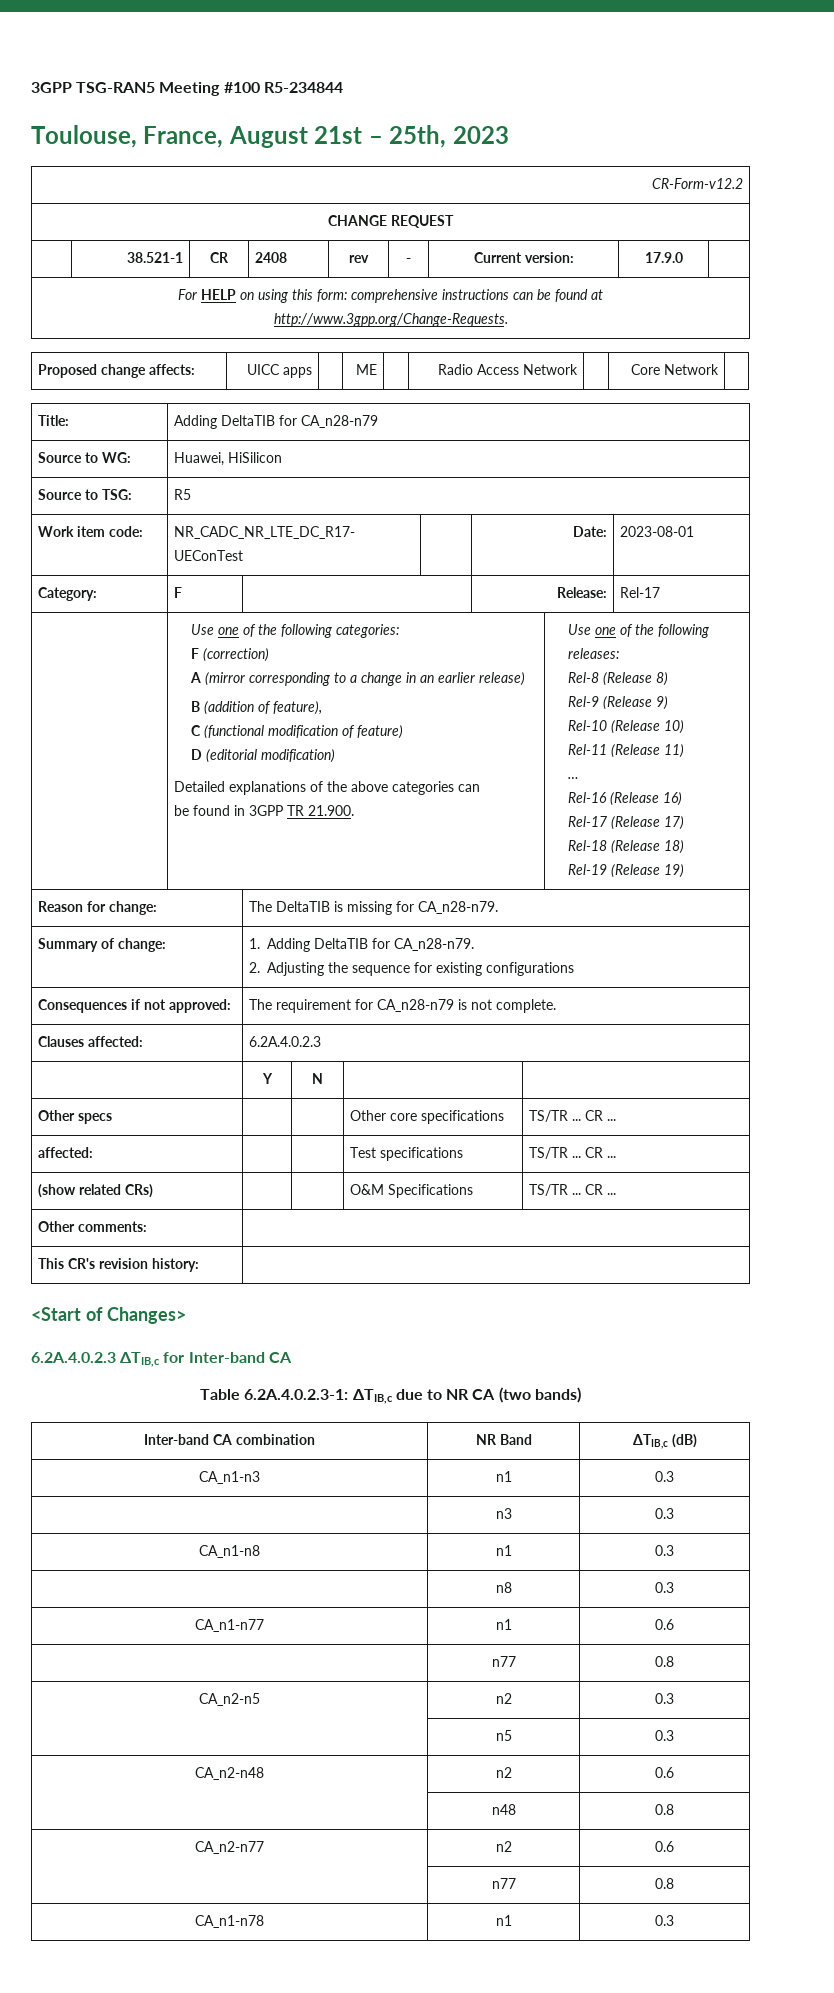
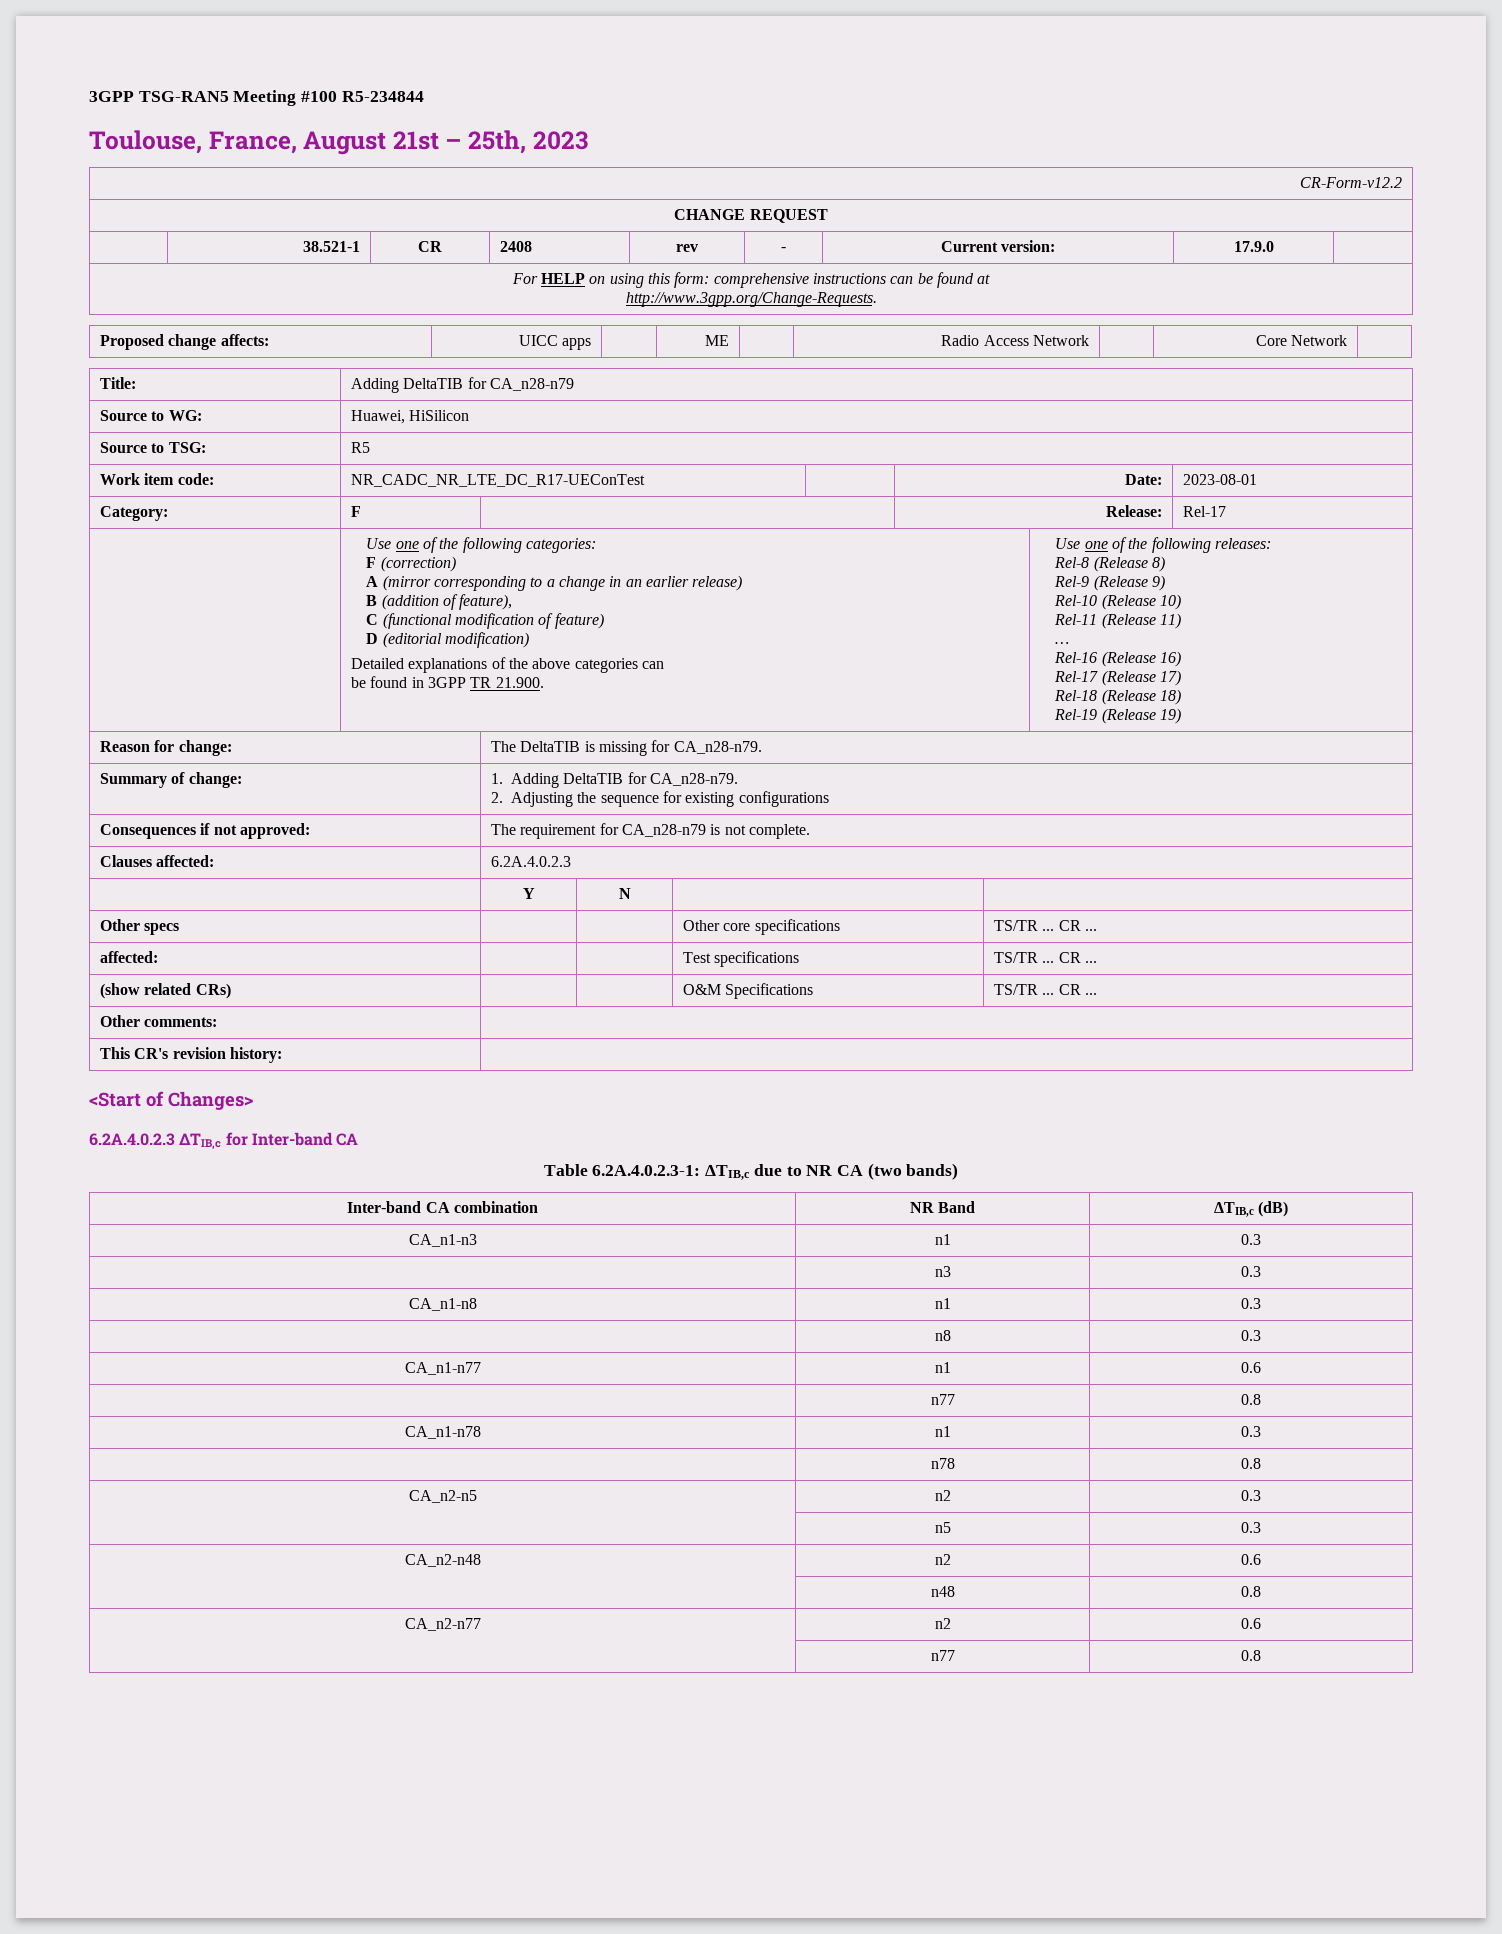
(674, 1661) none -> [404,1426,481,1439] [934,1426,951,1437] [1241,1426,1261,1437] [930,1458,955,1469] [1241,1458,1261,1469] // CA_n1-n78 | n1 | 0.3 // | n78 | 0.8
[195,1915,264,1928] [495,1915,512,1926] [655,1915,674,1926] // CA_n1-n78 | n1 | 0.3 -> (1261, 1655) none

